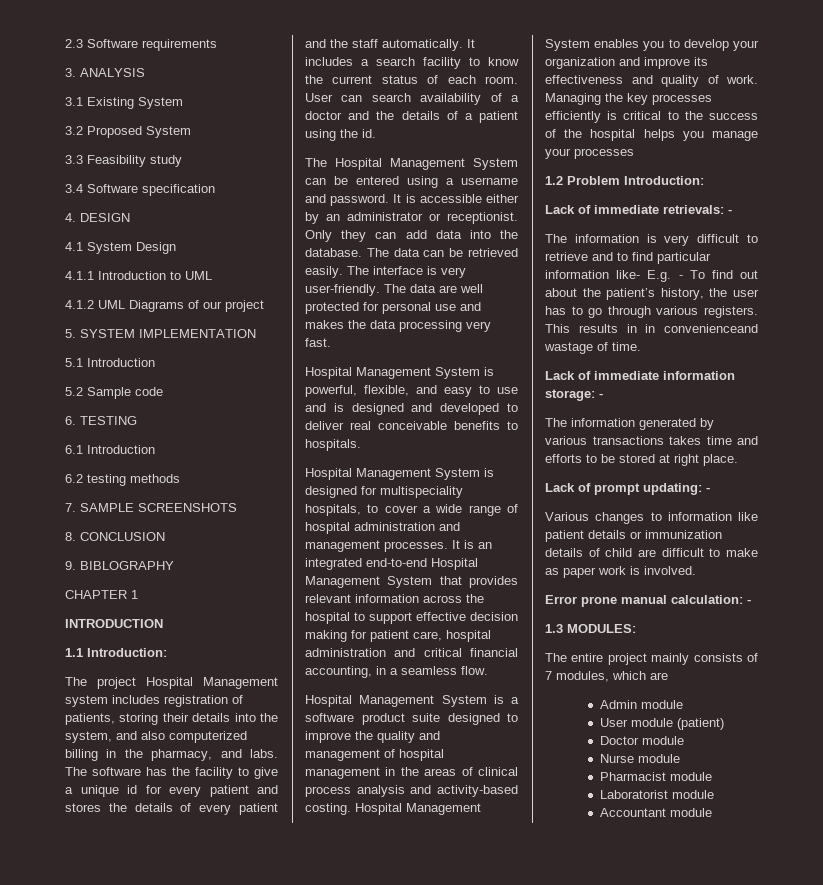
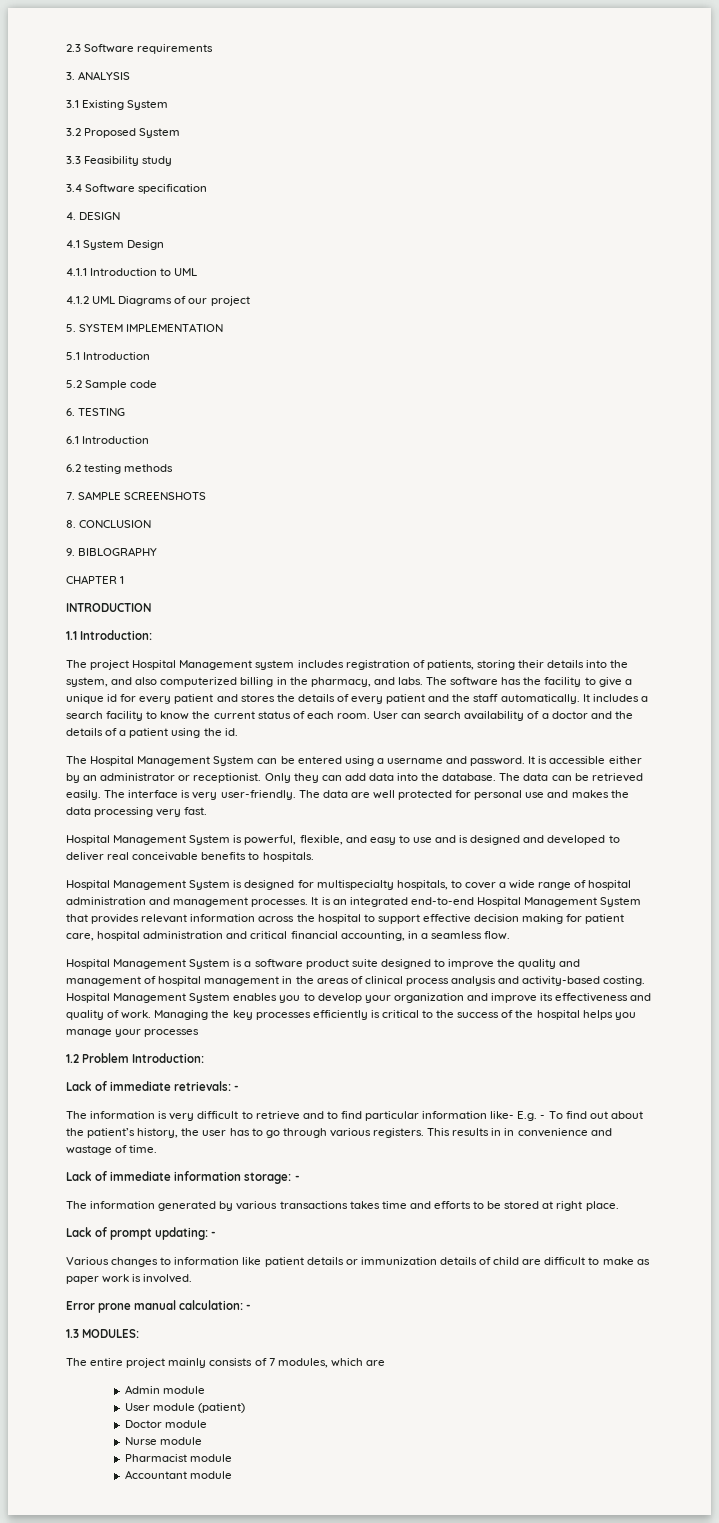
[380,486,463,498] multispeciality -> [316,880,394,890] multispecialty
[664,324,758,333] convenienceand -> [517,1128,612,1137] convenience and
[599,790,714,799] // Laboratorist module -> (232, 1458) none

